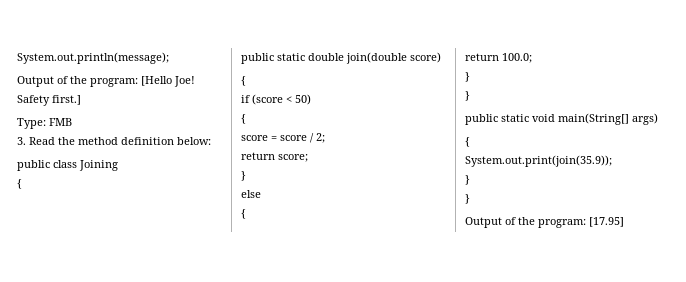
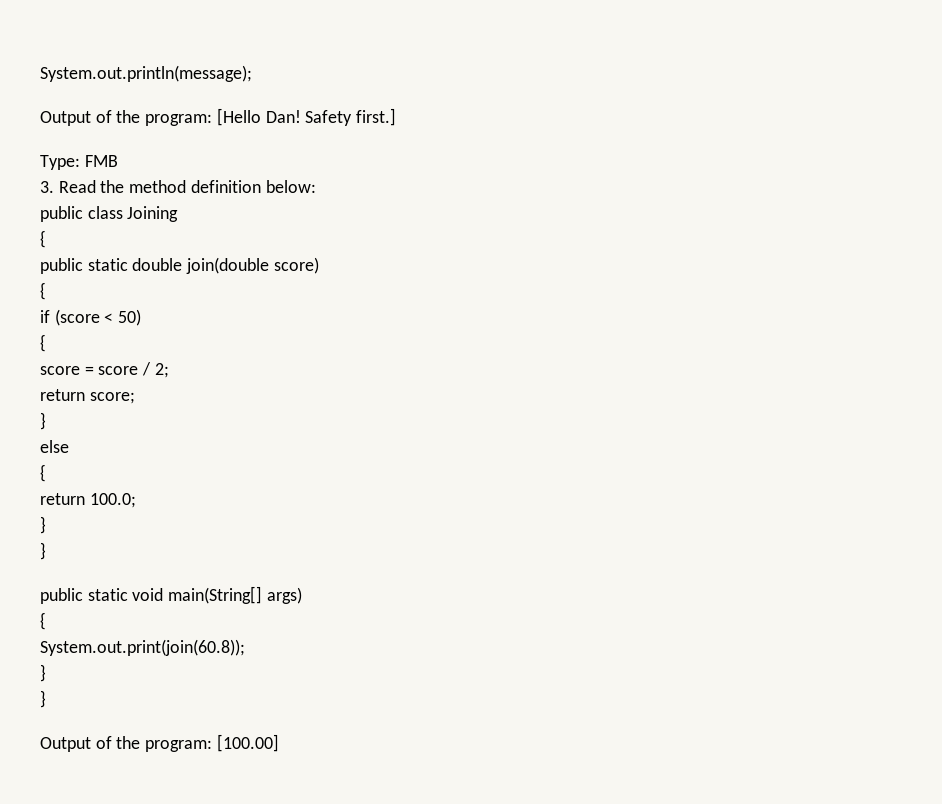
[174,76,195,87] Joe! -> [265,110,301,123] Dan!
[465,155,612,167] System.out.print(join(35.9)); -> [40,639,245,656] System.out.print(join(60.8));
[589,217,624,227] [17.95] -> [216,734,279,752] [100.00]

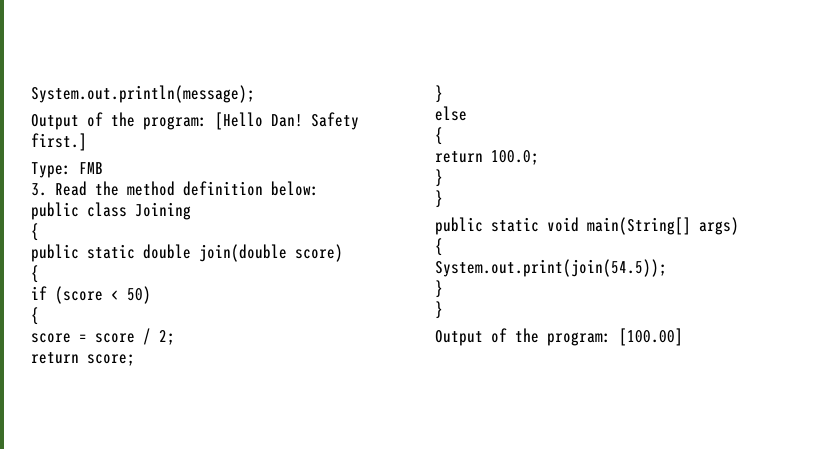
[40,639,245,656] System.out.print(join(60.8)); -> [435,259,667,277] System.out.print(join(54.5));

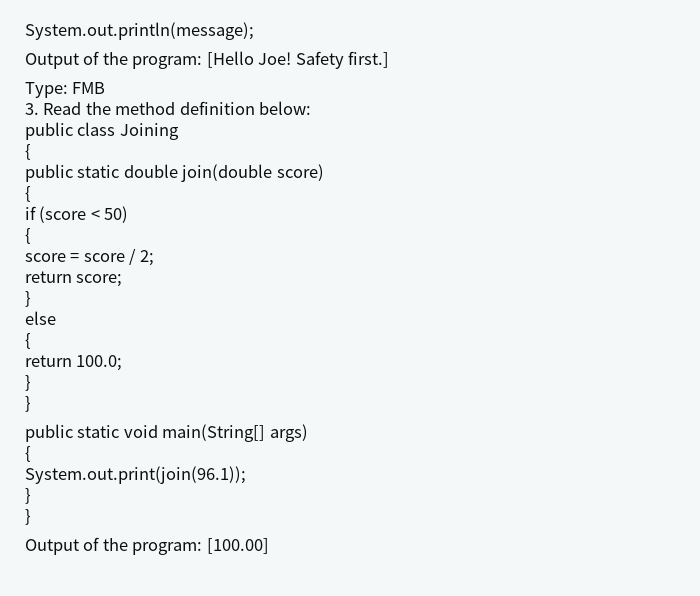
[271,114,303,127] Dan! -> [258,52,292,65] Joe!
[435,259,667,277] System.out.print(join(54.5)); -> [25,466,246,484] System.out.print(join(96.1));

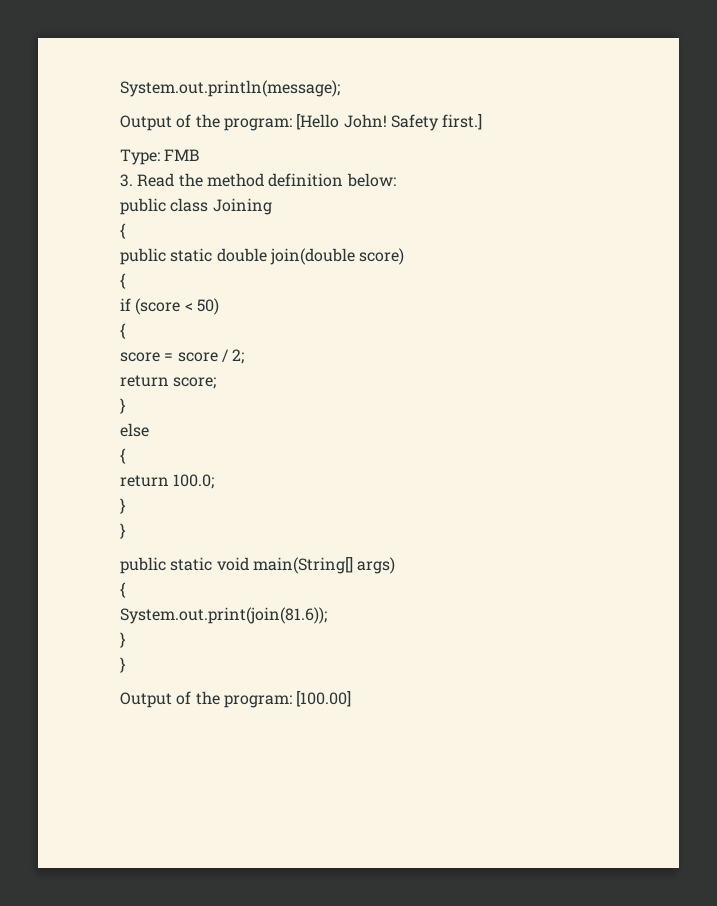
[258,52,292,65] Joe! -> [343,114,387,128] John!
[25,466,246,484] System.out.print(join(96.1)); -> [120,607,327,624] System.out.print(join(81.6));

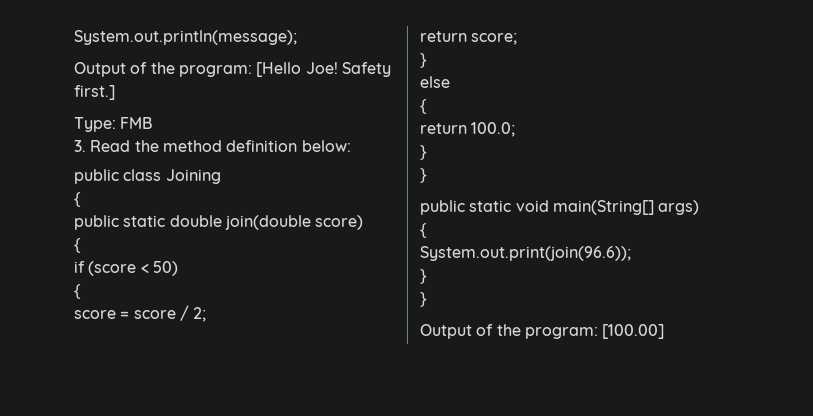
[343,114,387,128] John! -> [305,62,338,74] Joe!
[120,607,327,624] System.out.print(join(81.6)); -> [420,246,631,261] System.out.print(join(96.6));

